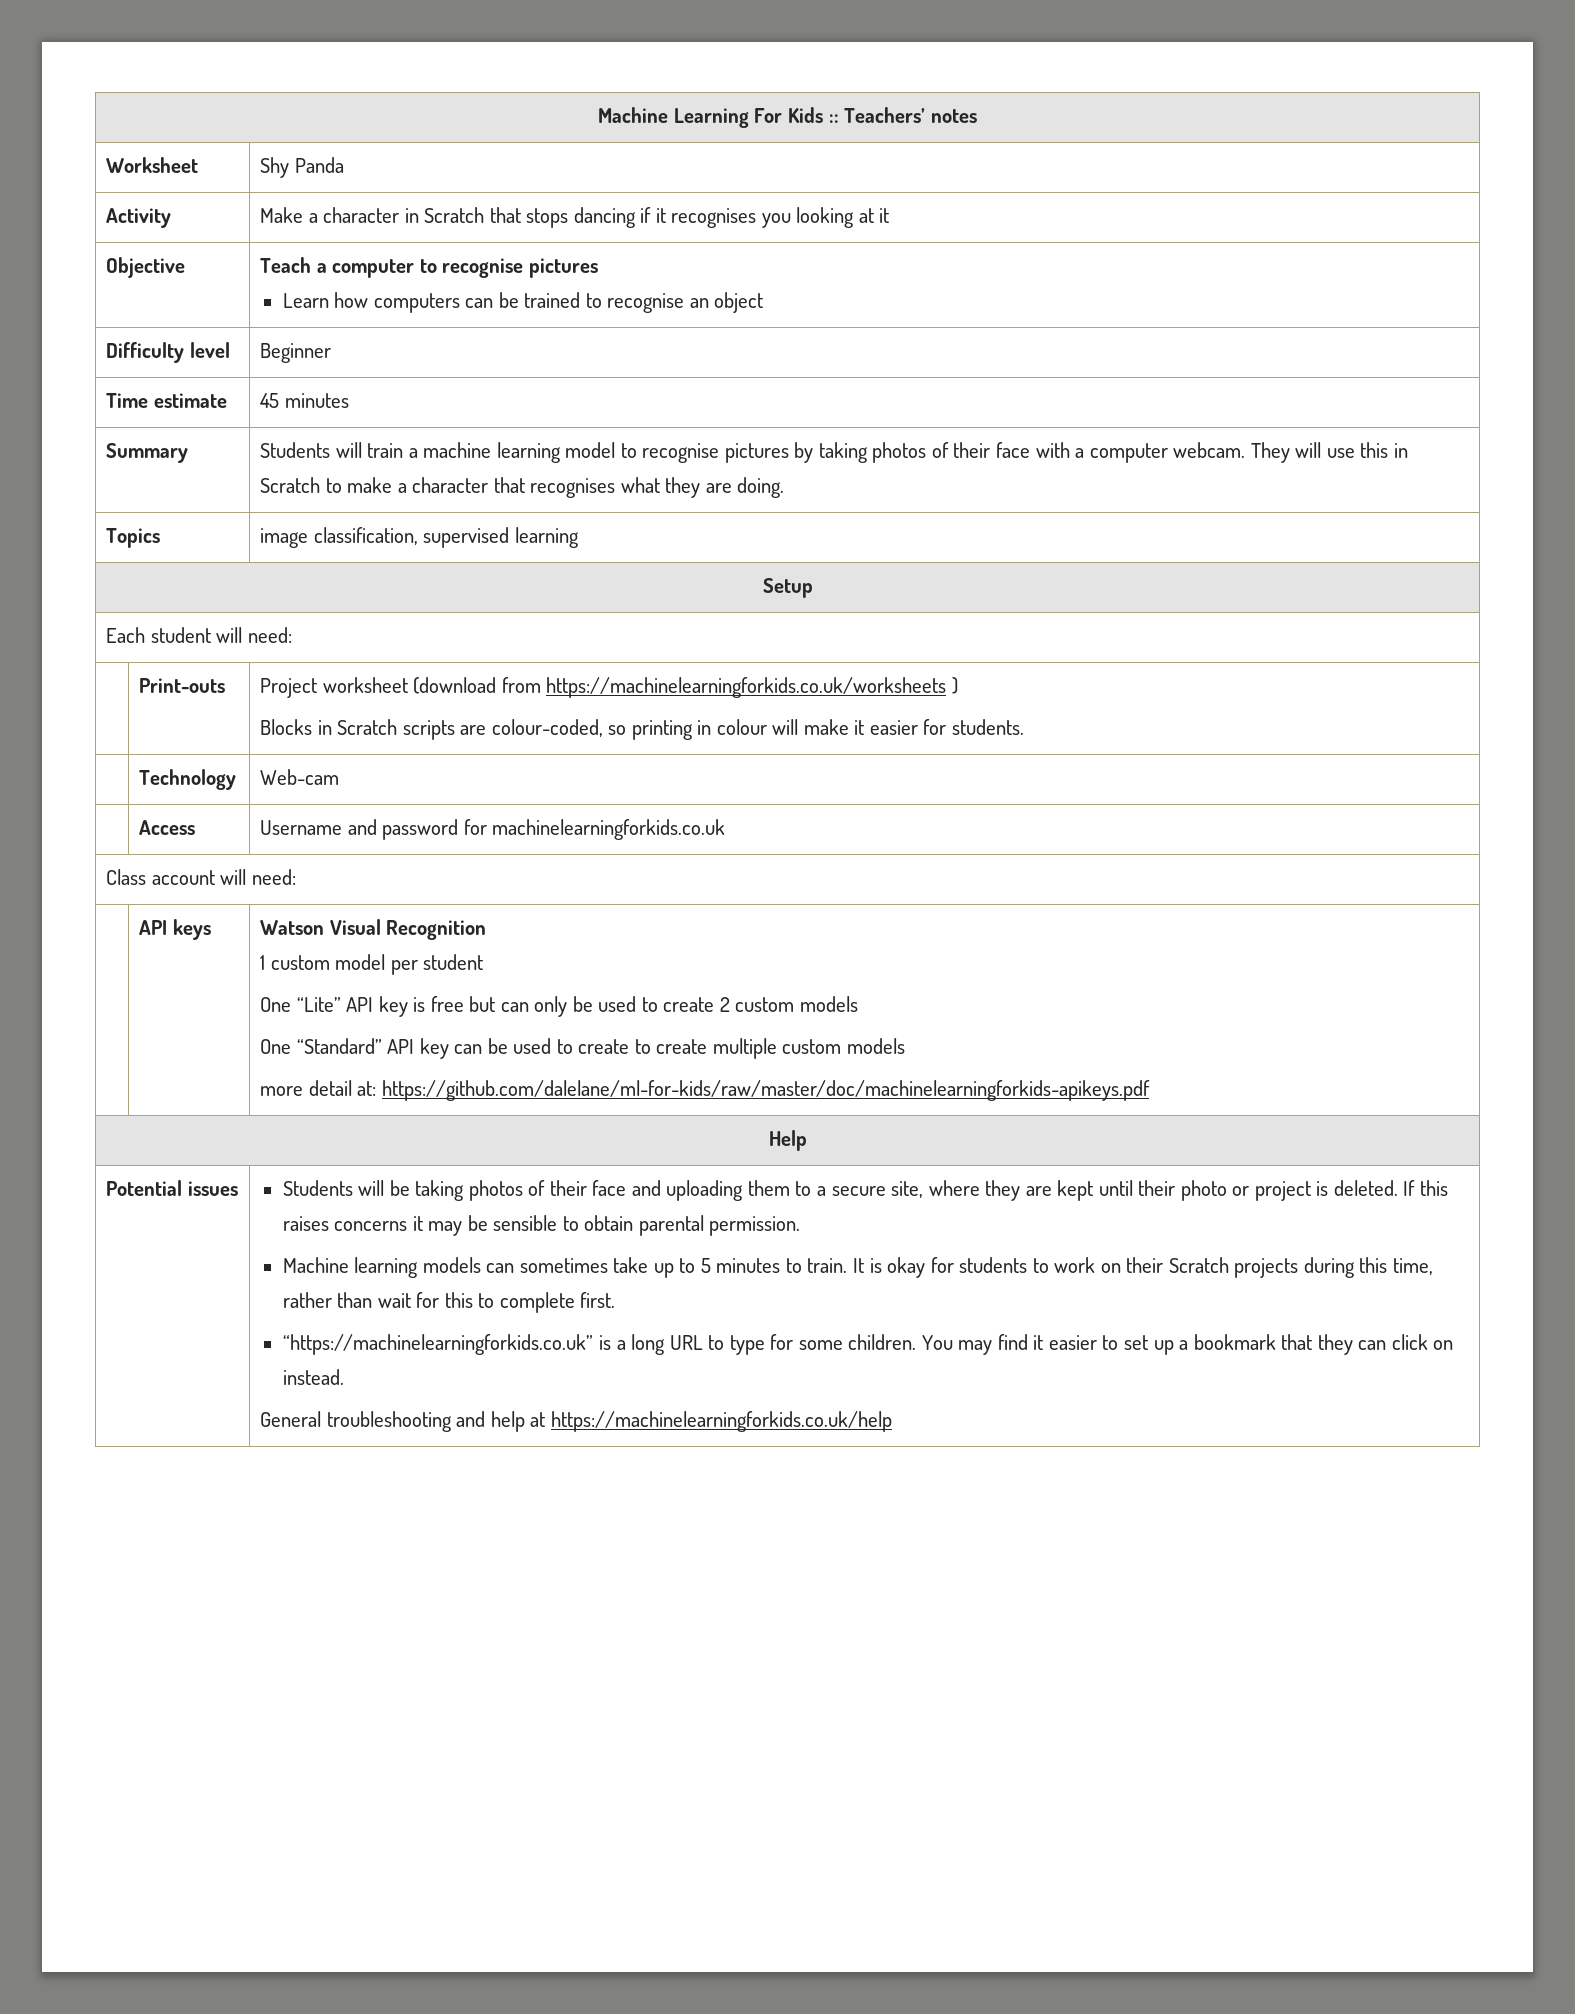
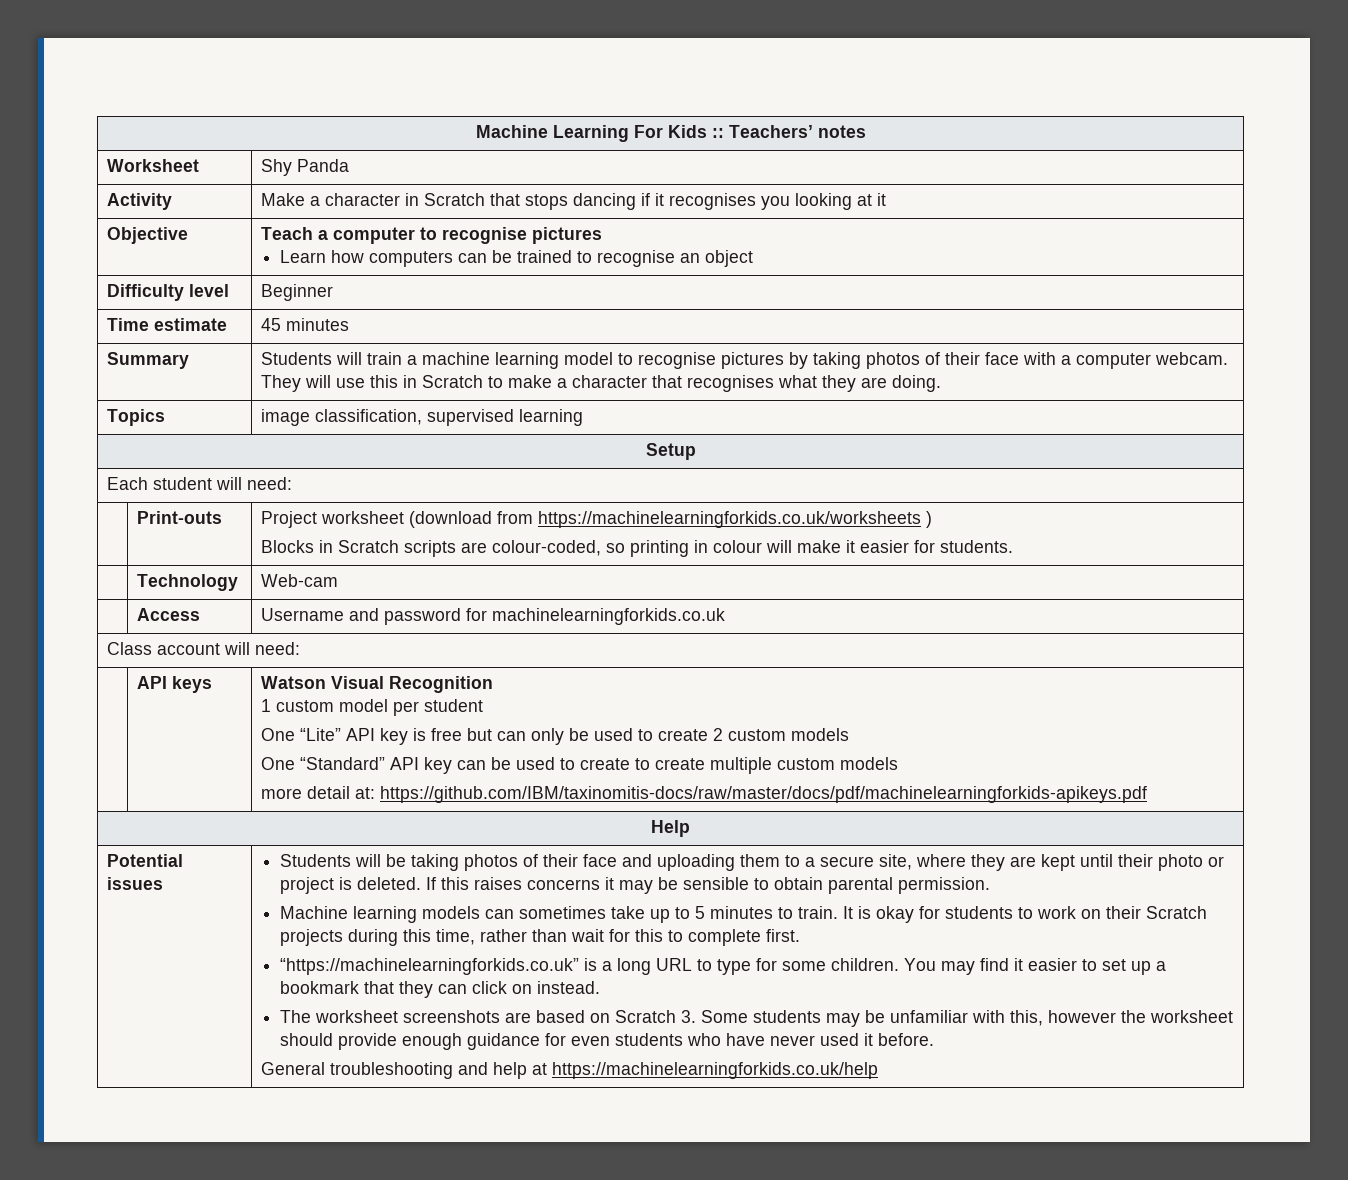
[381,1080,1151,1101] https://github.com/dalelane/ml-for-kids/raw/master/doc/machinelearningforkids-apikeys.pdf -> [379,786,1147,803] https://github.com/IBM/taxinomitis-docs/raw/master/docs/pdf/machinelearningforkids-apikeys.pdf
(344, 1377) none -> [279,1010,1233,1027] [279,1033,934,1050] // The worksheet screenshots are based on Scratch 3. Some students may be unfamiliar with this, however the worksheet should provide enough guidance for even students who have never used it before.

